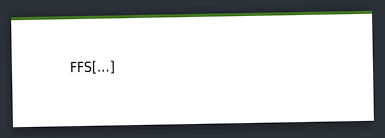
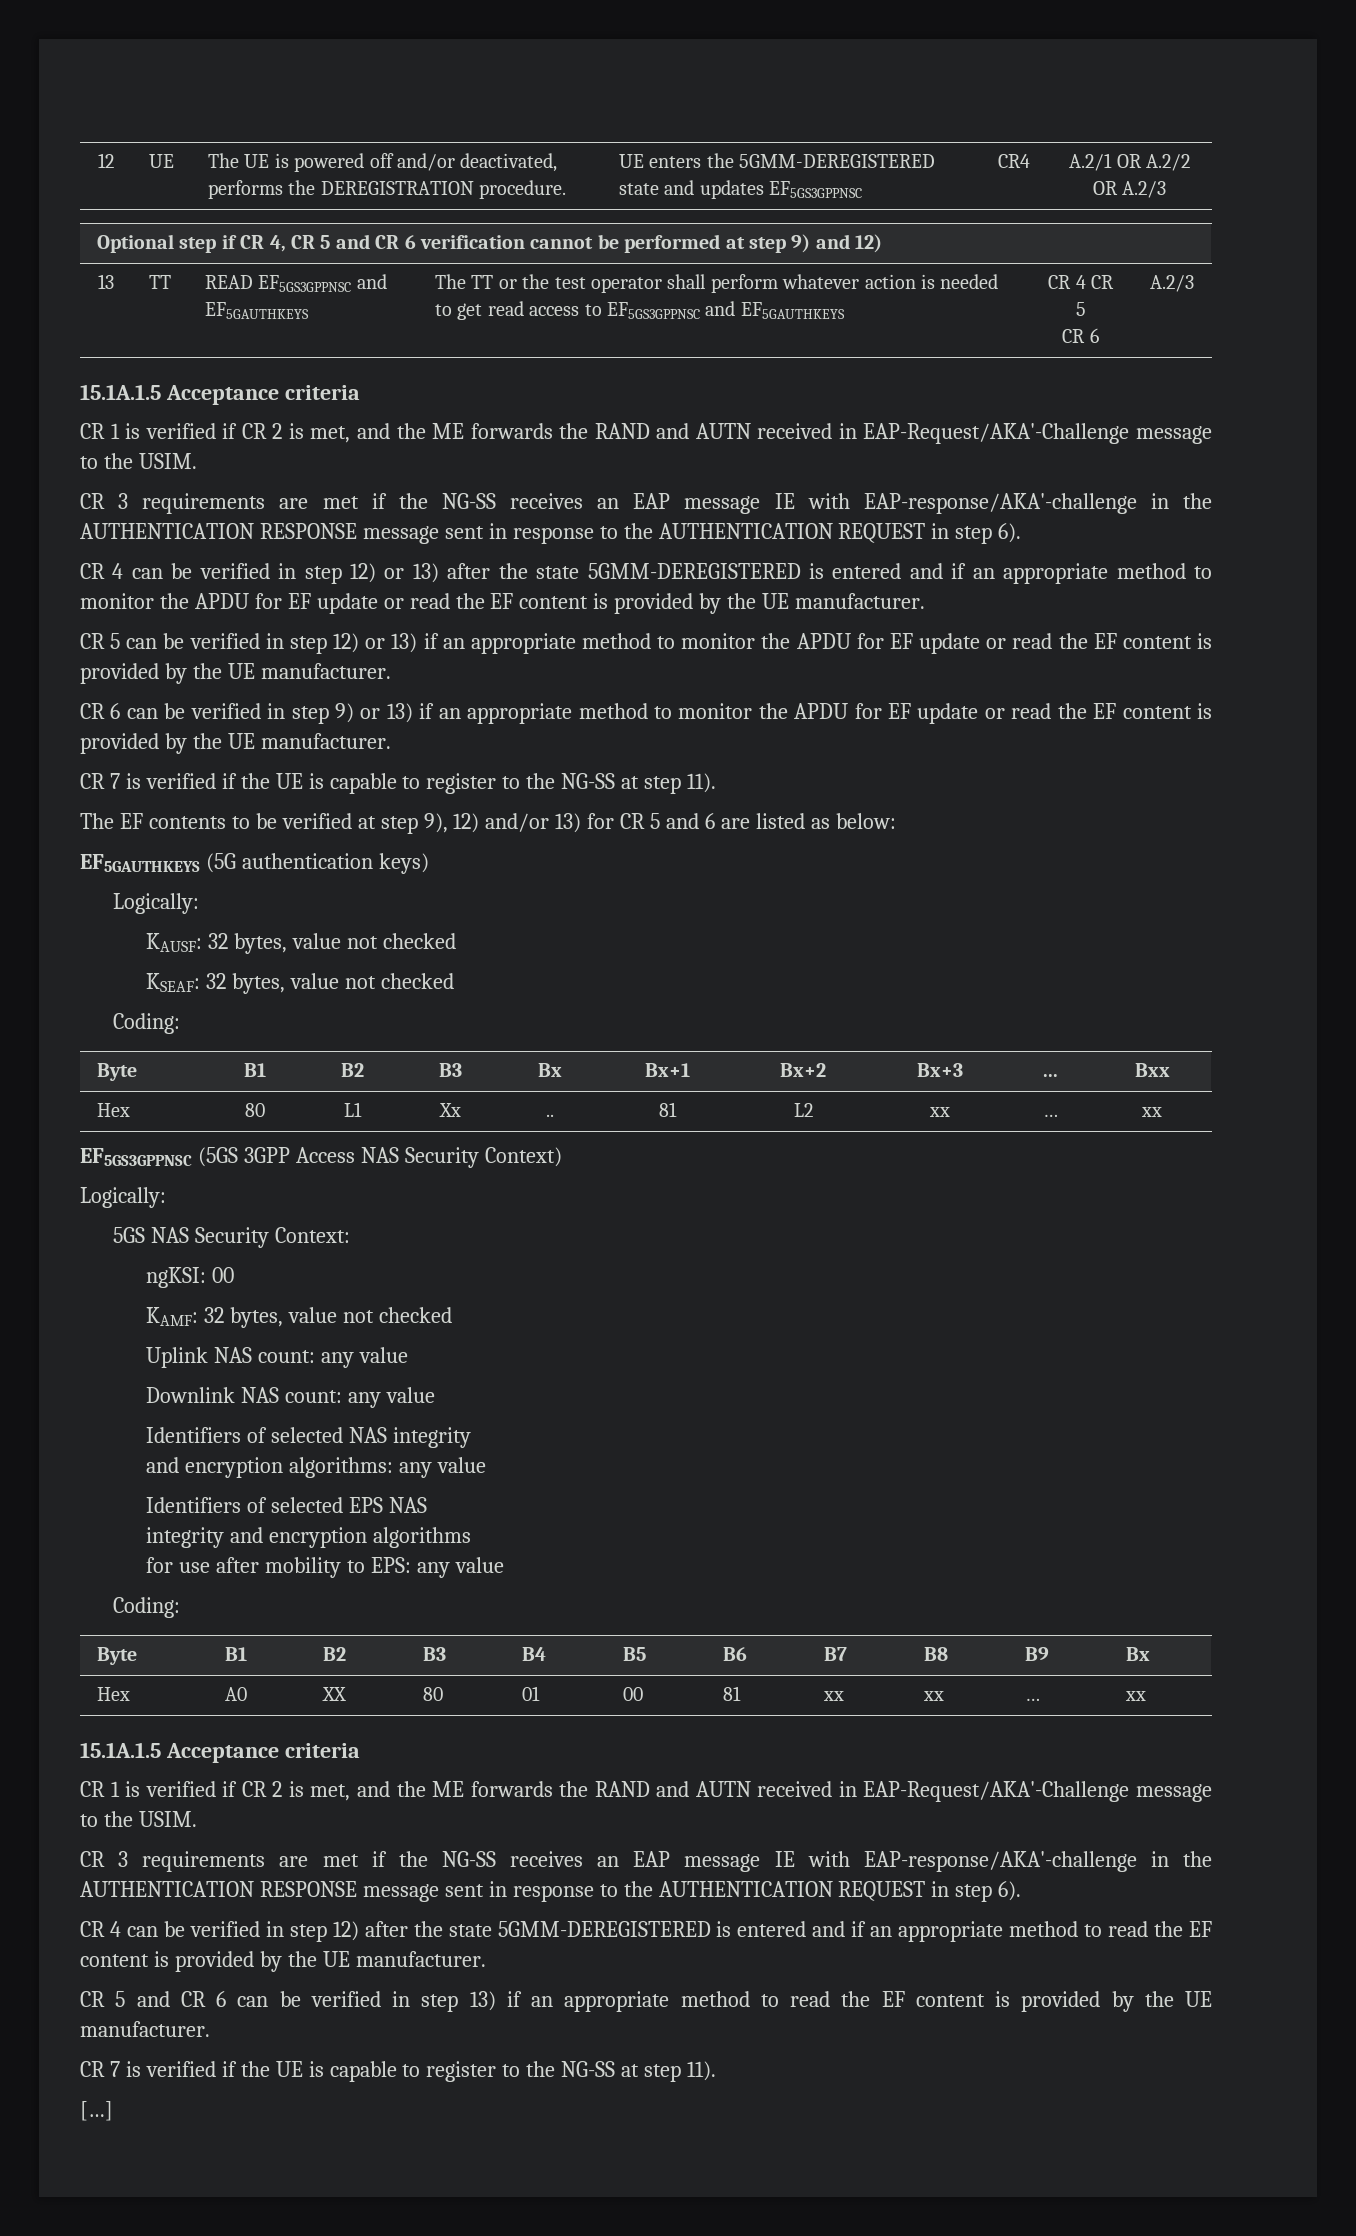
[69,60,116,75] FFS[…] -> [98,153,114,168] [149,154,174,168] [208,153,558,172] [208,180,567,199] [619,153,936,168] [619,180,863,199] [998,154,1030,168] [1069,153,1190,171] [1092,181,1167,198] [97,234,883,253] [98,274,114,289] [149,275,171,289] [205,274,387,292] [205,302,310,319] [435,274,999,293] [435,301,845,320] [1048,275,1114,289] [1075,302,1086,316] [1062,328,1099,343] [1149,275,1194,292] [80,384,360,405] [80,423,1212,444] [80,453,197,469] [80,493,1212,514] [80,523,1022,544] [80,563,1212,584] [80,593,926,614] [80,633,1213,654] [80,663,391,684] [80,703,1212,724] [80,733,391,754] [80,773,717,794] [80,813,896,834] [80,853,429,874] [113,893,200,914] [146,933,457,954] [146,973,455,994] [113,1013,181,1034] [97,1063,138,1081] [244,1063,266,1077] [341,1063,364,1077] [439,1063,462,1077] [537,1063,562,1077] [644,1063,690,1077] [780,1063,826,1077] [917,1063,963,1077] [1043,1074,1058,1077] [1134,1063,1170,1077] [97,1103,131,1117] [245,1103,265,1117] [344,1102,362,1117] [439,1103,461,1117] [545,1114,554,1117] [658,1102,677,1117] [793,1103,813,1117] [929,1107,950,1117] [1043,1114,1058,1117] [1141,1107,1162,1117] [80,1147,562,1168] [80,1187,166,1208] [113,1227,351,1248] [146,1267,235,1288] [146,1307,453,1328] [146,1347,409,1368] [146,1387,436,1408] [146,1427,472,1448] [146,1457,487,1478] [146,1497,428,1513] [146,1527,472,1548] [146,1557,505,1578] [113,1597,181,1618] [97,1647,138,1665] [225,1647,248,1661] [323,1647,347,1661] [423,1647,447,1661] [522,1647,547,1661] [623,1647,647,1661] [723,1647,748,1661] [824,1647,848,1661] [924,1647,949,1661] [1025,1647,1050,1661] [1126,1647,1151,1661] [97,1687,131,1701] [225,1687,248,1701] [322,1687,347,1701] [423,1687,444,1701] [522,1686,541,1701] [623,1687,644,1701] [723,1686,742,1701] [823,1691,845,1701] [923,1691,945,1701] [1025,1698,1041,1701] [1125,1691,1147,1701] [80,1742,360,1763] [80,1781,1212,1802] [80,1811,197,1827] [80,1851,1212,1872] [80,1881,1022,1902] [80,1921,1213,1942] [80,1951,486,1972] [80,1991,1212,2012] [80,2021,210,2037] [80,2061,717,2082] [80,2101,113,2121] 12 | UE | The UE is powered off and/or deactivated, performs the DEREGISTRATION procedure. | UE enters the 5GMM-DEREGISTERED state and updates EF5GS3GPPNSC | CR4 | A.2/1 OR A.2/2 OR A.2/3 // Optional step if CR 4, CR 5 and CR 6 verification cannot be performed at step 9) and 12) // 13 | TT | READ EF5GS3GPPNSC and EF5GAUTHKEYS | The TT or the test operator shall perform whatever action is needed to get read access to EF5GS3GPPNSC and EF5GAUTHKEYS | CR 4 CR 5 // CR 6 | A.2/3 // 15.1A.1.5 Acceptance criteria // CR 1 is verified if CR 2 is met, and the ME forwards the RAND and AUTN received in EAP-Request/AKA'-Challenge message to the USIM. // CR 3 requirements are met if the NG-SS receives an EAP message IE with EAP-response/AKA'-challenge in the AUTHENTICATION RESPONSE message sent in response to the AUTHENTICATION REQUEST in step 6). // CR 4 can be verified in step 12) or 13) after the state 5GMM-DEREGISTERED is entered and if an appropriate method to monitor the APDU for EF update or read the EF content is provided by the UE manufacturer. // CR 5 can be verified in step 12) or 13) if an appropriate method to monitor the APDU for EF update or read the EF content is provided by the UE manufacturer. // CR 6 can be verified in step 9) or 13) if an appropriate method to monitor the APDU for EF update or read the EF content is provided by the UE manufacturer. // CR 7 is verified if the UE is capable to register to the NG-SS at step 11). // The EF contents to be verified at step 9), 12) and/or 13) for CR 5 and 6 are listed as below: // EF5GAUTHKEYS (5G authentication keys) // Logically: // KAUSF: 32 bytes, value not checked // KSEAF: 32 bytes, value not checked // Coding: // Byte | B1 | B2 | B3 | Bx | Bx+1 | Bx+2 | Bx+3 | ... | Bxx // Hex | 80 | L1 | Xx | .. | 81 | L2 | xx | … | xx // EF5GS3GPPNSC (5GS 3GPP Access NAS Security Context) // Logically: // 5GS NAS Security Context: // ngKSI: 00 // KAMF: 32 bytes, value not checked // Uplink NAS count: any value // Downlink NAS count: any value // Identifiers of selected NAS integrity // and encryption algorithms: any value // Identifiers of selected EPS NAS // integrity and encryption algorithms // for use after mobility to EPS: any value // Coding: // Byte | B1 | B2 | B3 | B4 | B5 | B6 | B7 | B8 | B9 | Bx // Hex | A0 | XX | 80 | 01 | 00 | 81 | xx | xx | … | xx // 15.1A.1.5 Acceptance criteria // CR 1 is verified if CR 2 is met, and the ME forwards the RAND and AUTN received in EAP-Request/AKA'-Challenge message to the USIM. // CR 3 requirements are met if the NG-SS receives an EAP message IE with EAP-response/AKA'-challenge in the AUTHENTICATION RESPONSE message sent in response to the AUTHENTICATION REQUEST in step 6). // CR 4 can be verified in step 12) after the state 5GMM-DEREGISTERED is entered and if an appropriate method to read the EF content is provided by the UE manufacturer. // CR 5 and CR 6 can be verified in step 13) if an appropriate method to read the EF content is provided by the UE manufacturer. // CR 7 is verified if the UE is capable to register to the NG-SS at step 11). // […]

